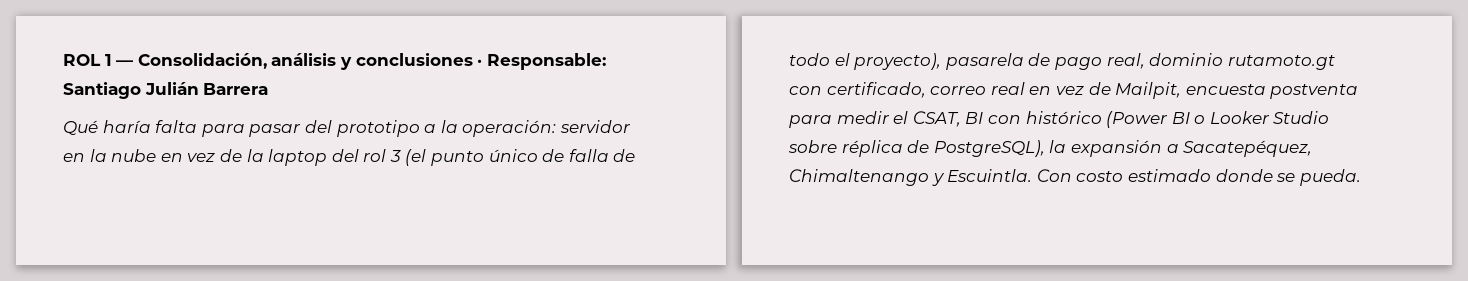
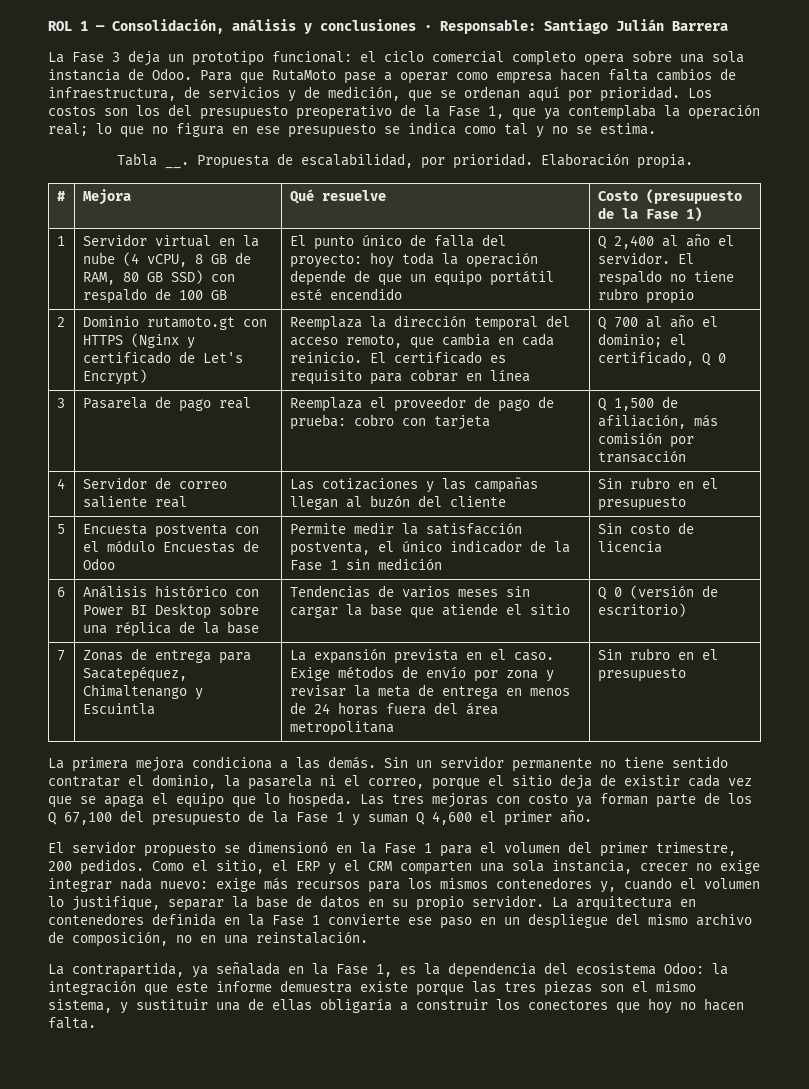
[63,120,631,137] [63,149,636,166] [789,53,1335,70] [789,82,1359,99] [789,111,1330,128] [788,140,1313,157] [789,169,1361,186] Qué haría falta para pasar del prototipo a la operación: servidor en la nube en vez de la laptop del rol 3 (el punto único de falla de todo el proyecto), pasarela de pago real, dominio rutamoto.gt con certificado, correo real en vez de Mailpit, encuesta postventa para medir el CSAT, BI con histórico (Power BI o Looker Studio sobre réplica de PostgreSQL), la expansión a Sacatepéquez, Chimaltenango y Escuintla. Con costo estimado donde se pueda. -> [48,50,744,66] [48,68,736,84] [48,86,712,102] [48,104,760,120] [48,122,656,138] [116,153,693,169] [56,191,65,201] [82,189,131,205] [289,189,386,204] [597,189,742,204] [597,207,702,222] [56,236,65,246] [82,234,259,247] [82,252,251,267] [82,270,235,285] [82,288,227,304] [289,234,506,250] [289,252,538,268] [289,270,554,286] [289,288,402,300] [597,234,734,249] [597,252,694,264] [597,270,734,286] [597,288,694,304] [56,317,65,327] [82,316,267,330] [82,333,195,349] [82,351,243,364] [82,369,147,385] [289,315,570,331] [289,333,554,349] [289,351,506,364] [289,369,530,385] [597,315,718,330] [597,333,686,347] [597,351,726,366] [56,398,65,408] [82,396,251,412] [289,396,554,412] [289,414,490,430] [597,396,678,411] [597,414,718,429] [597,432,694,448] [597,450,686,463] [56,478,65,489] [82,477,227,489] [82,496,187,508] [289,477,538,493] [289,495,506,510] [597,477,718,489] [597,497,686,511] [56,524,65,534] [82,524,259,538] [82,540,259,553] [82,558,115,570] [289,522,522,535] [289,540,570,556] [289,558,442,571] [597,522,694,534] [597,541,662,553] [56,587,65,597] [82,585,259,598] [82,603,259,619] [82,621,259,637] [289,585,530,598] [289,603,570,619] [597,585,718,600] [597,603,686,617] [56,650,65,661] [82,648,251,664] [82,666,187,682] [82,684,203,700] [82,703,155,715] [289,648,554,664] [289,666,554,682] [289,684,570,699] [289,702,498,715] [289,721,394,736] [597,648,718,660] [597,668,686,682] [48,756,728,772] [48,774,752,790] [48,792,752,808] [48,810,592,826] [48,841,736,857] [48,859,760,875] [48,877,760,893] [48,895,696,911] [48,913,752,929] [48,931,368,947] [48,962,728,978] [48,980,696,996] [48,998,744,1014] [48,1017,96,1029] La Fase 3 deja un prototipo funcional: el ciclo comercial completo opera sobre una sola instancia de Odoo. Para que RutaMoto pase a operar como empresa hacen falta cambios de infraestructura, de servicios y de medición, que se ordenan aquí por prioridad. Los costos son los del presupuesto preoperativo de la Fase 1, que ya contemplaba la operación real; lo que no figura en ese presupuesto se indica como tal y no se estima. // Tabla __. Propuesta de escalabilidad, por prioridad. Elaboración propia. // # | Mejora | Qué resuelve | Costo (presupuesto de la Fase 1) // 1 | Servidor virtual en la nube (4 vCPU, 8 GB de RAM, 80 GB SSD) con respaldo de 100 GB | El punto único de falla del proyecto: hoy toda la operación depende de que un equipo portátil esté encendido | Q 2,400 al año el servidor. El respaldo no tiene rubro propio // 2 | Dominio rutamoto.gt con HTTPS (Nginx y certificado de Let's Encrypt) | Reemplaza la dirección temporal del acceso remoto, que cambia en cada reinicio. El certificado es requisito para cobrar en línea | Q 700 al año el dominio; el certificado, Q 0 // 3 | Pasarela de pago real | Reemplaza el proveedor de pago de prueba: cobro con tarjeta | Q 1,500 de afiliación, más comisión por transacción // 4 | Servidor de correo saliente real | Las cotizaciones y las campañas llegan al buzón del cliente | Sin rubro en el presupuesto // 5 | Encuesta postventa con el módulo Encuestas de Odoo | Permite medir la satisfacción postventa, el único indicador de la Fase 1 sin medición | Sin costo de licencia // 6 | Análisis histórico con Power BI Desktop sobre una réplica de la base | Tendencias de varios meses sin cargar la base que atiende el sitio | Q 0 (versión de escritorio) // 7 | Zonas de entrega para Sacatepéquez, Chimaltenango y Escuintla | La expansión prevista en el caso. Exige métodos de envío por zona y revisar la meta de entrega en menos de 24 horas fuera del área metropolitana | Sin rubro en el presupuesto // La primera mejora condiciona a las demás. Sin un servidor permanente no tiene sentido contratar el dominio, la pasarela ni el correo, porque el sitio deja de existir cada vez que se apaga el equipo que lo hospeda. Las tres mejoras con costo ya forman parte de los Q 67,100 del presupuesto de la Fase 1 y suman Q 4,600 el primer año. // El servidor propuesto se dimensionó en la Fase 1 para el volumen del primer trimestre, 200 pedidos. Como el sitio, el ERP y el CRM comparten una sola instancia, crecer no exige integrar nada nuevo: exige más recursos para los mismos contenedores y, cuando el volumen lo justifique, separar la base de datos en su propio servidor. La arquitectura en contenedores definida en la Fase 1 convierte ese paso en un despliegue del mismo archivo de composición, no en una reinstalación. // La contrapartida, ya señalada en la Fase 1, es la dependencia del ecosistema Odoo: la integración que este informe demuestra existe porque las tres piezas son el mismo sistema, y sustituir una de ellas obligaría a construir los conectores que hoy no hacen falta.

